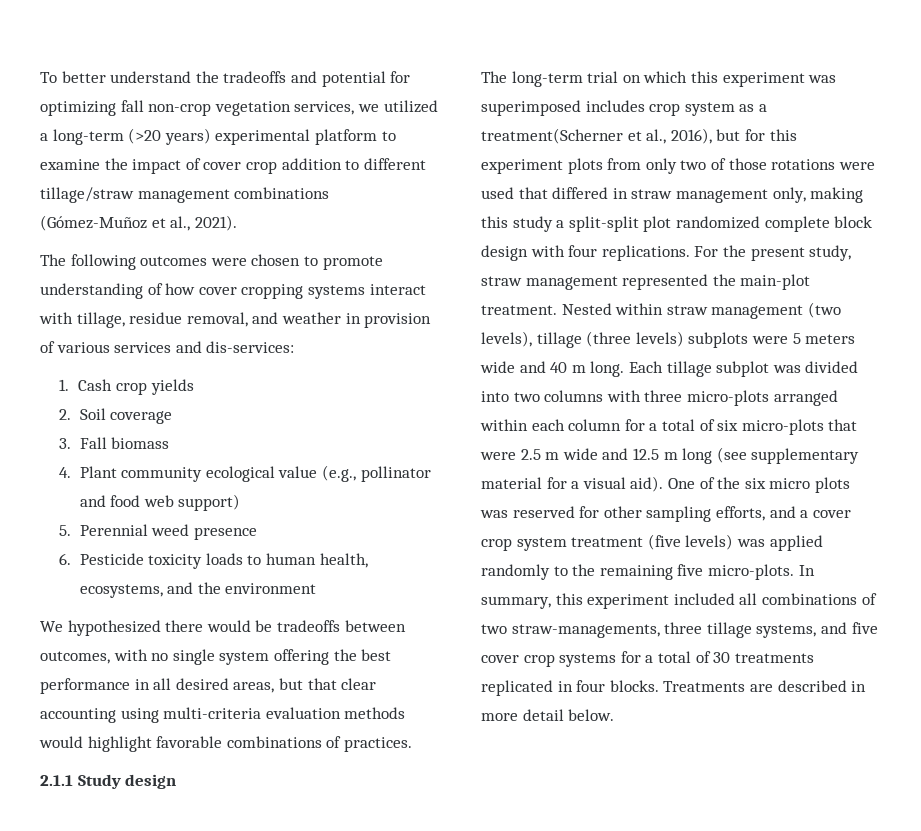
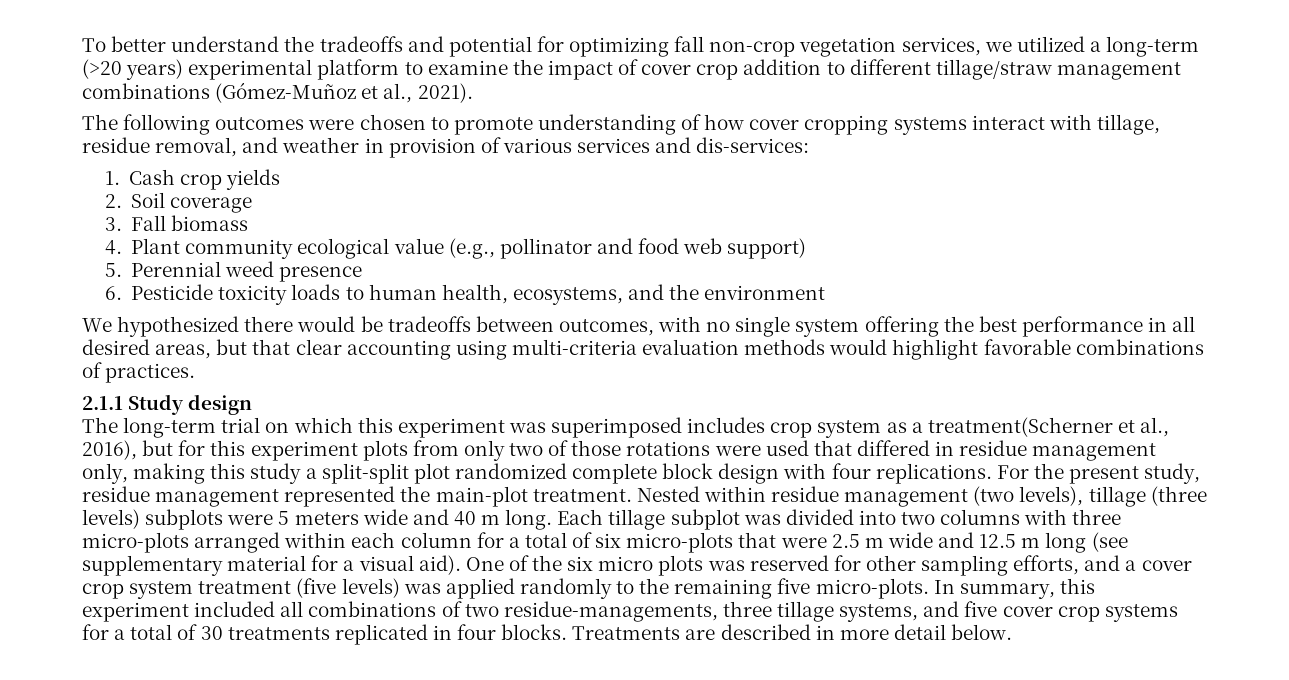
[631,189,673,199] straw -> [959,440,1028,456] residue
[481,276,522,286] straw -> [82,486,150,502] residue
[666,305,708,315] straw -> [771,486,840,502] residue
[511,624,660,638] straw-managements, -> [503,601,718,622] residue-managements,

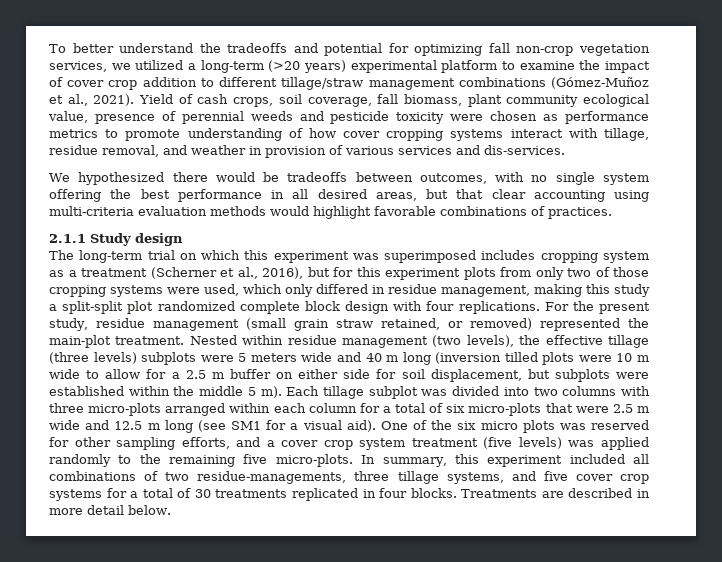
[82,114,426,135] // The following outcomes were chosen -> [139,94,649,107] [48,111,650,124] [49,129,98,138] Yield of cash crops, soil coverage, fall biomass, plant community ecological value, presence of perennial weeds and pesticide toxicity were chosen as performance metrics
[696,137,810,153] [104,169,281,190] [104,192,253,213] [104,215,249,231] [104,238,807,259] [104,261,363,282] [104,284,826,305] dis-services: // 1. Cash crop yields // 2. Soil coverage // 3. Fall biomass // 4. Plant community ecological value (e.g., pollinator and food web support) // 5. Perennial weed presence // 6. Pesticide toxicity loads to human health, ecosystems, and the environment -> [484,145,565,155] dis-services.
[770,422,813,438] crop -> [540,251,598,263] cropping
[927,417,1113,437] treatment(Scherner -> [81,267,217,279] treatment (Scherner
[626,440,852,456] rotations were used that -> [49,284,313,297] cropping systems were used, which only
[1032,443,1157,461] [82,463,128,484] management only, -> [441,285,530,297] management,
(280, 498) none -> [245,318,532,331] (small grain straw retained, or removed)
(1084, 496) none -> [519,335,603,345] the effective
[505,509,553,530] long. -> [402,352,649,365] [49,369,649,382] [49,386,282,398] long (inversion tilled plots were 10 m wide to allow for a 2.5 m buffer on either side for soil displacement, but subplots were established within the middle 5 m).
[82,555,307,576] supplementary material -> [231,421,261,430] SM1

